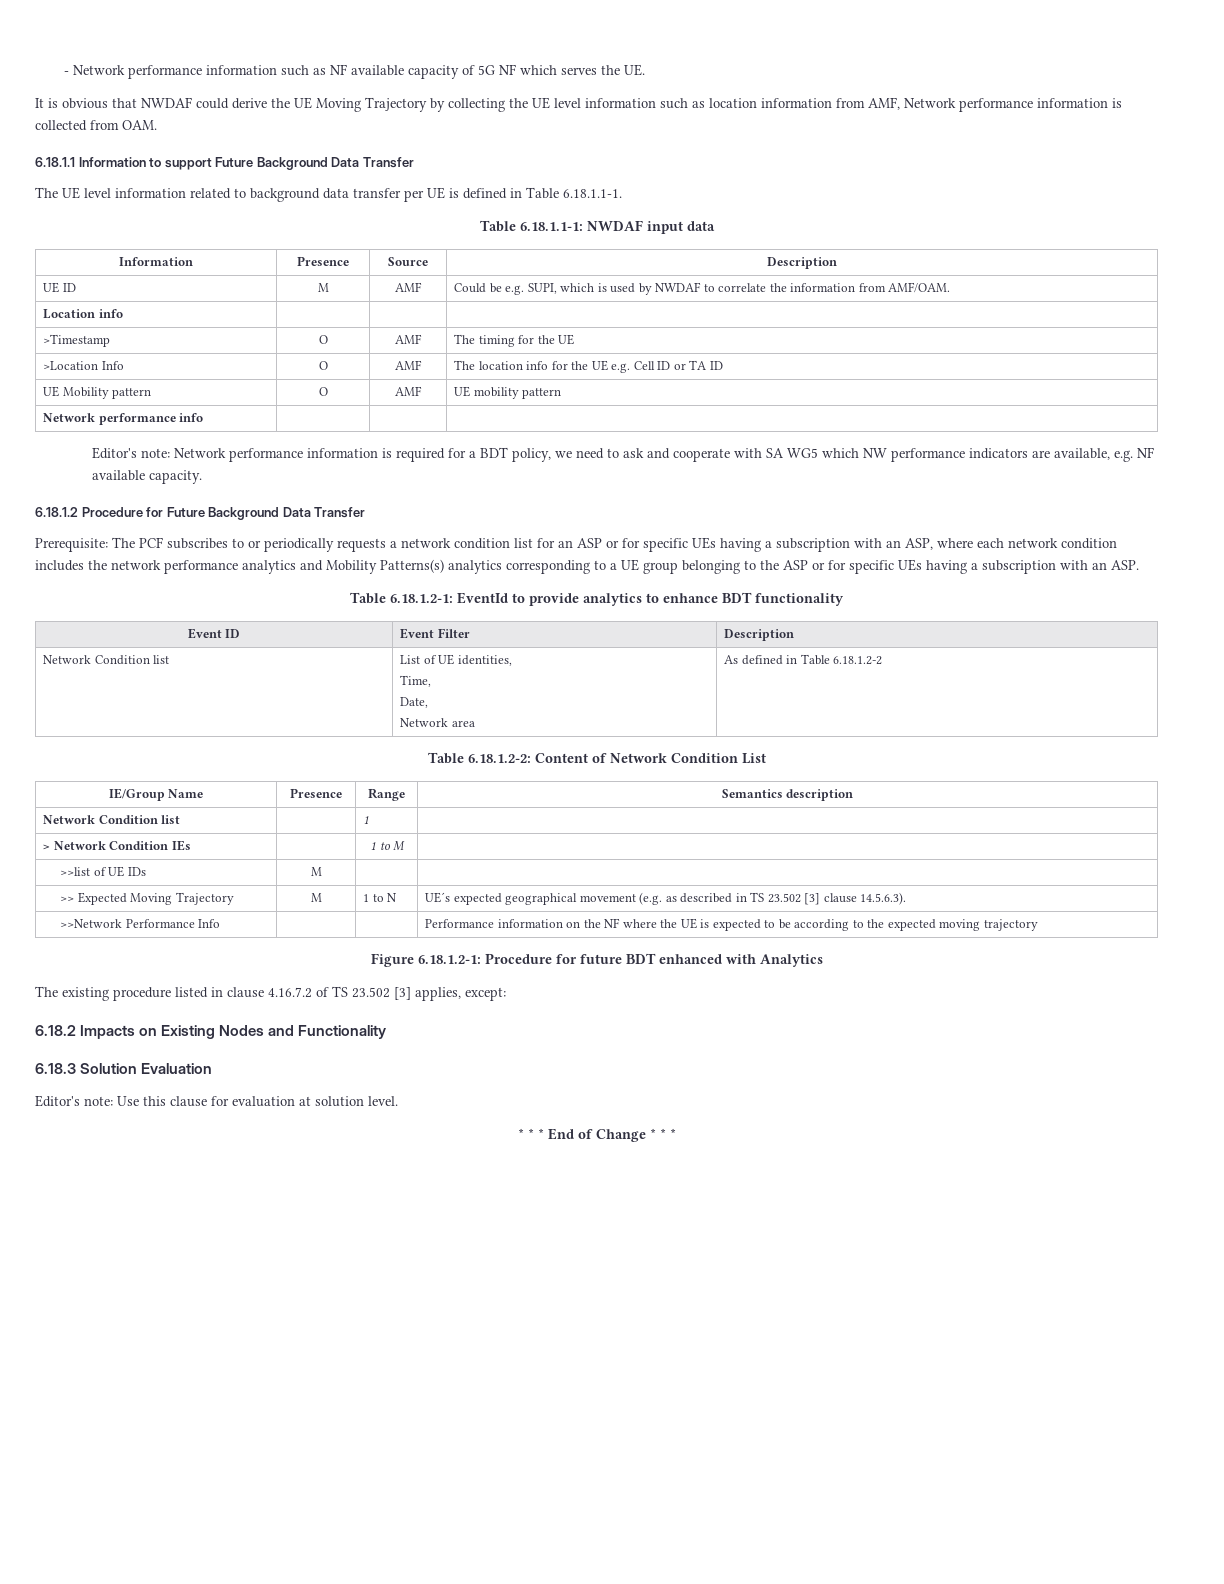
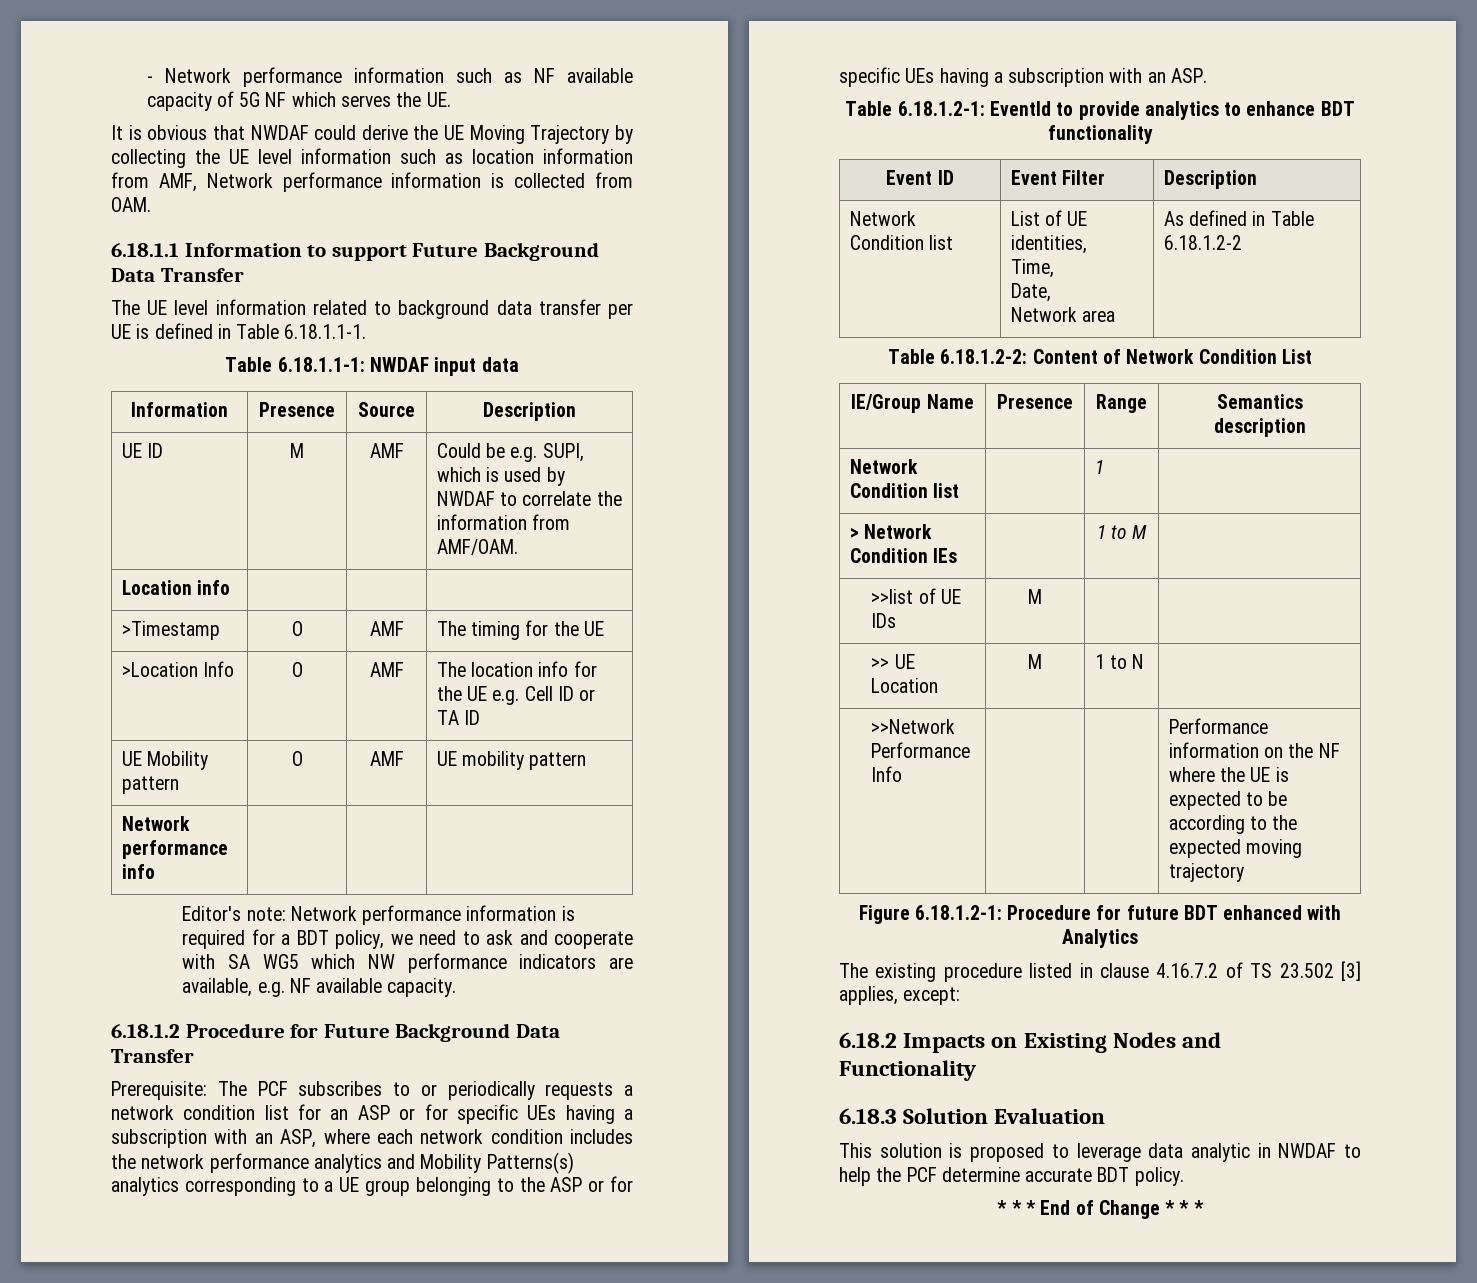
[77,892,234,905] Expected Moving Trajectory -> [894,654,915,669] [871,678,939,693] UE Location
[425,892,907,905] UE´s expected geographical movement (e.g. as described in TS 23.502 [3] clause 14.5.6.3). -> (1145, 661) none
[35,1095,398,1107] Editor's note: Use this clause for evaluation at solution level. -> [839,1143,1361,1162] [839,1167,1184,1186] This solution is proposed to leverage data analytic in NWDAF to help the PCF determine accurate BDT policy.

